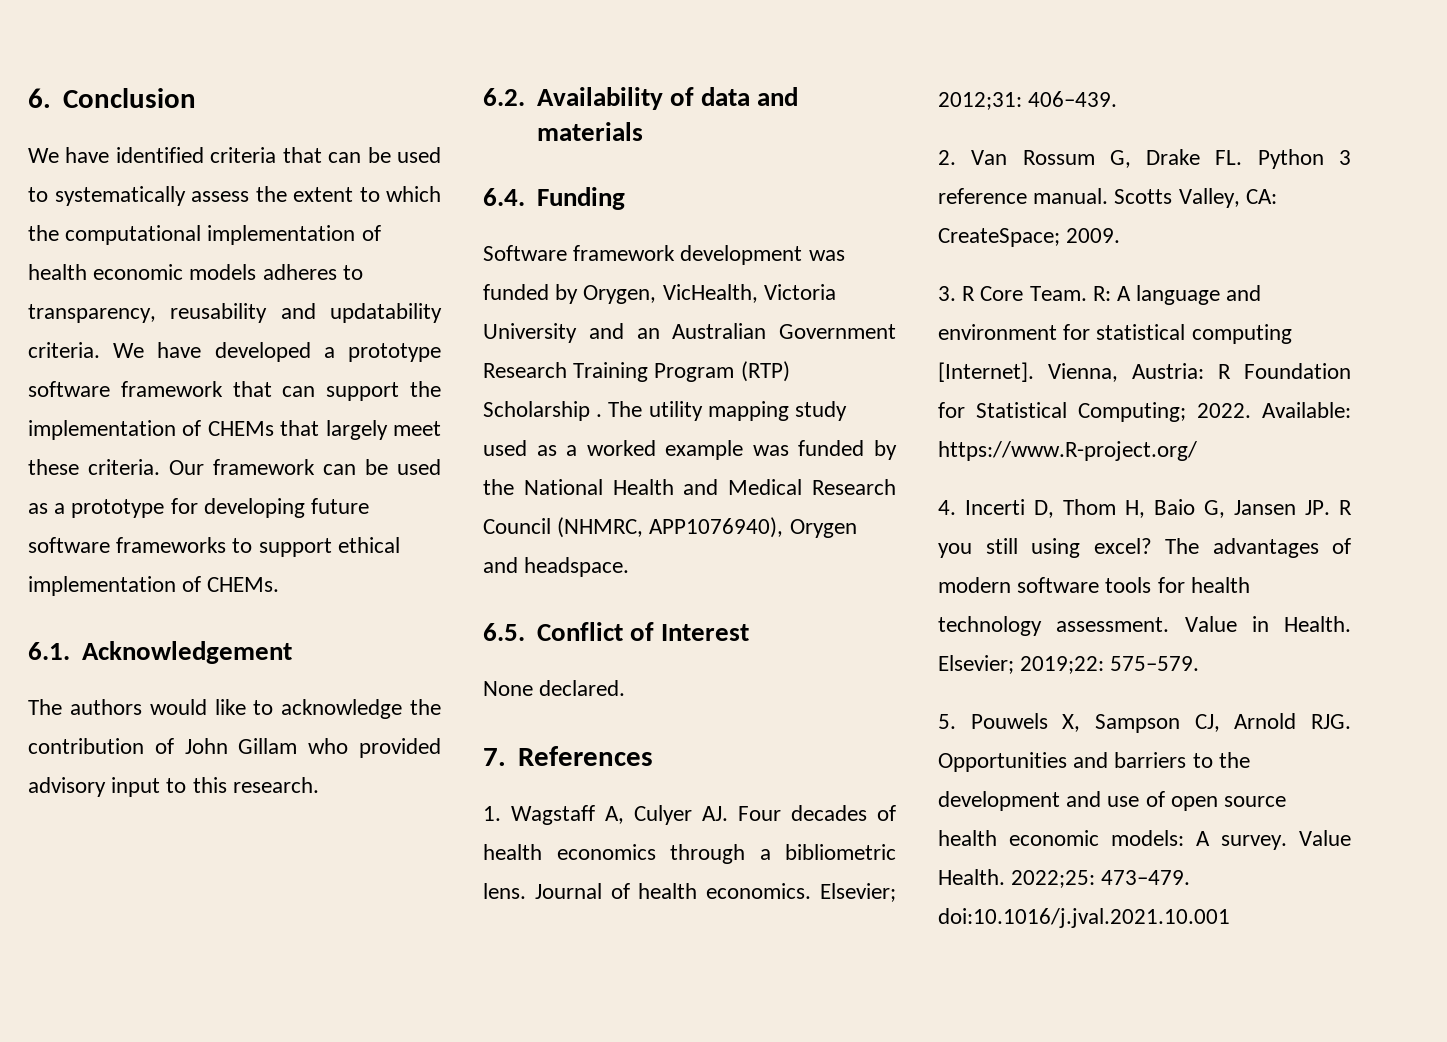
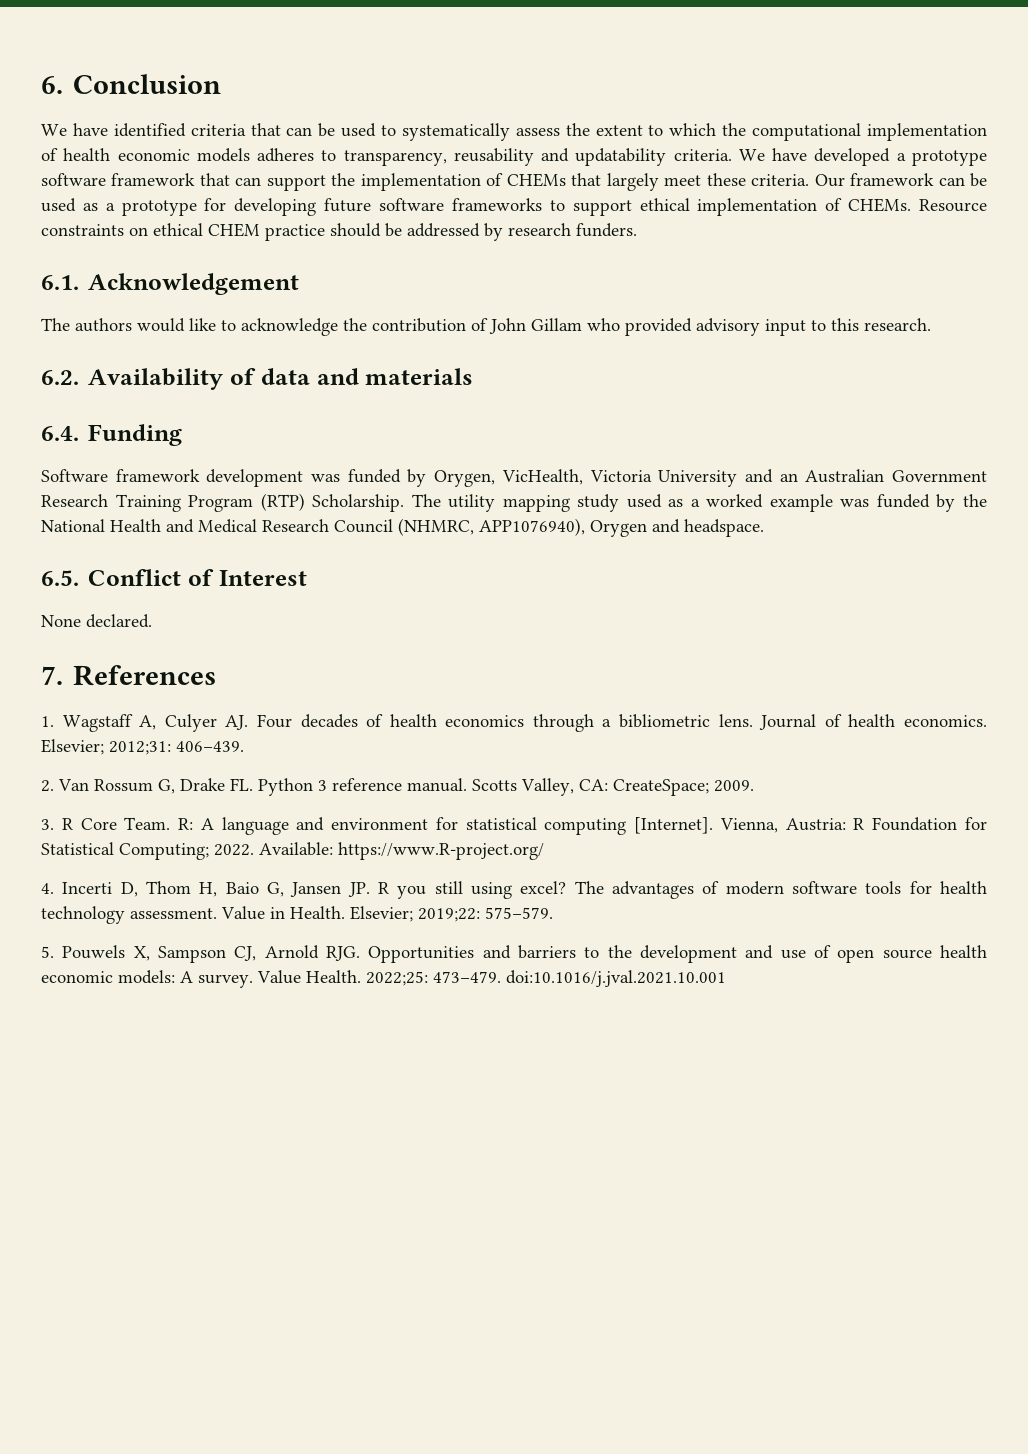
(280, 584) none -> [919,199,988,212] [41,223,637,241] Resource constraints on ethical CHEM practice should be addressed by research funders.
[483,401,603,421] Scholarship . -> [312,494,405,512] Scholarship.

